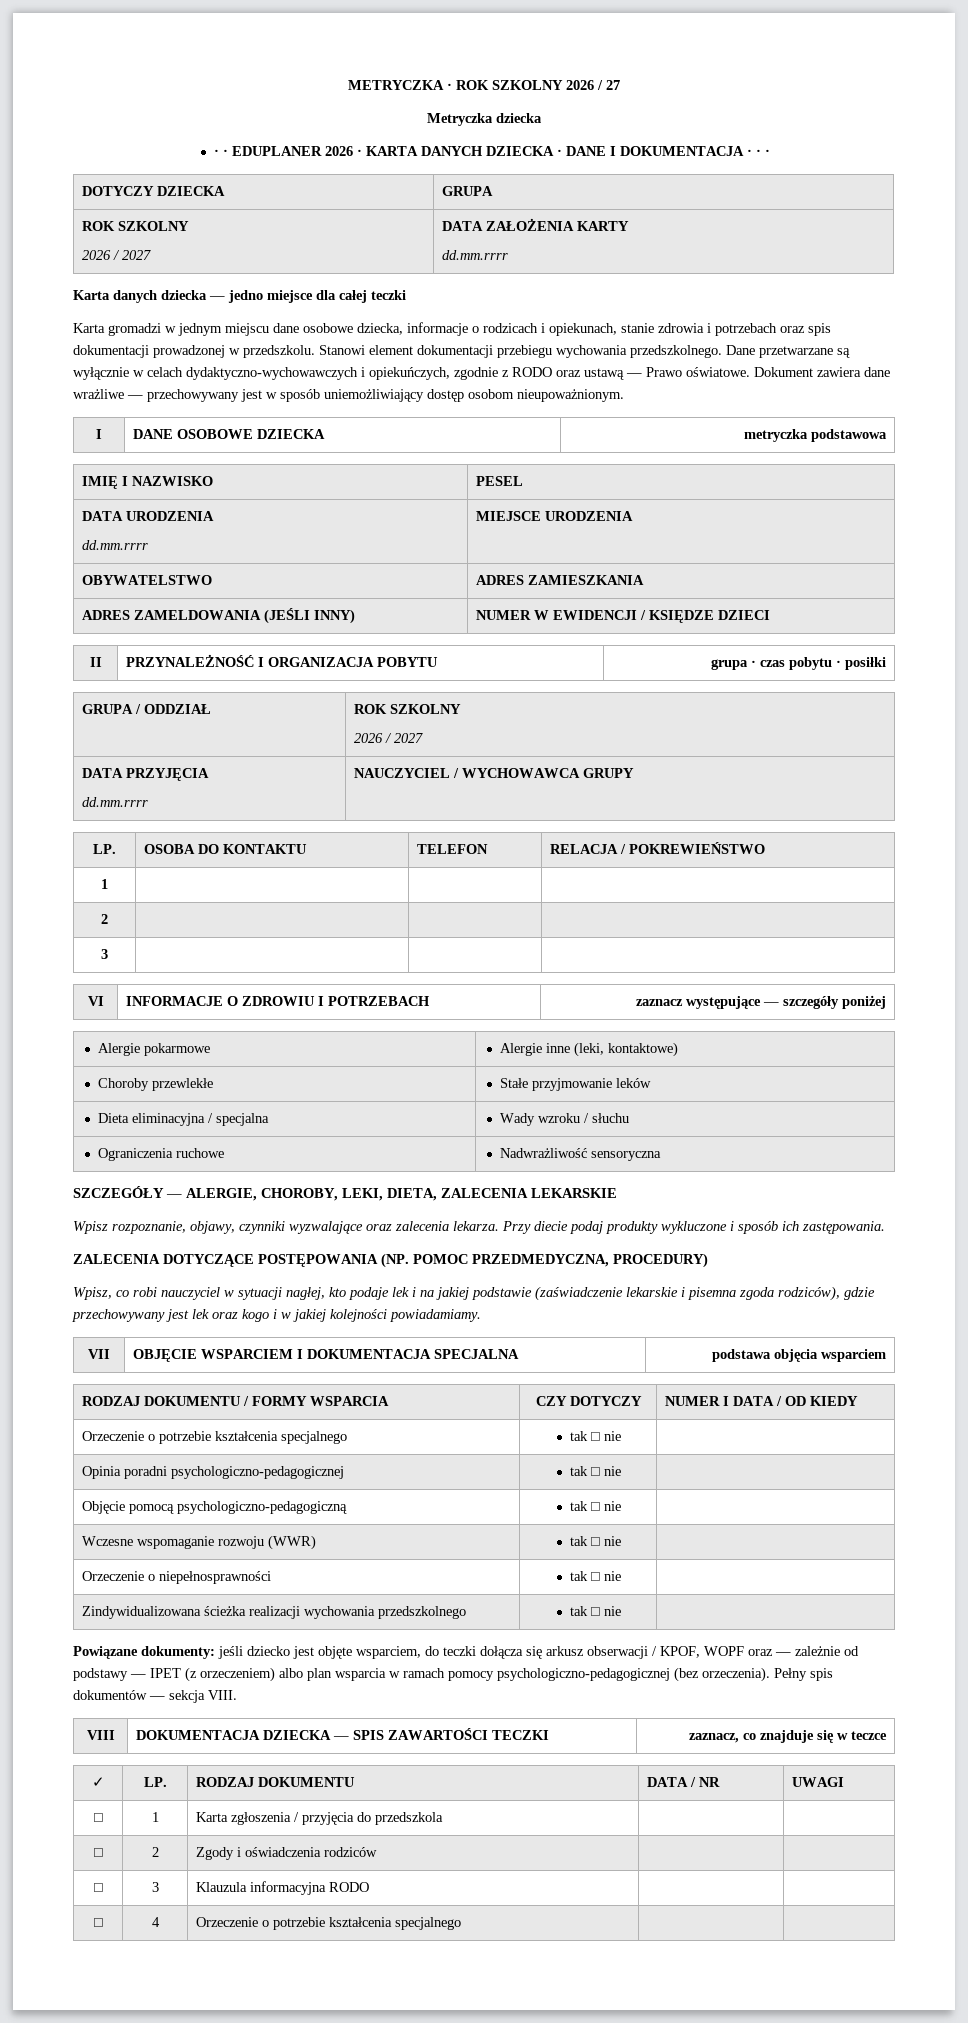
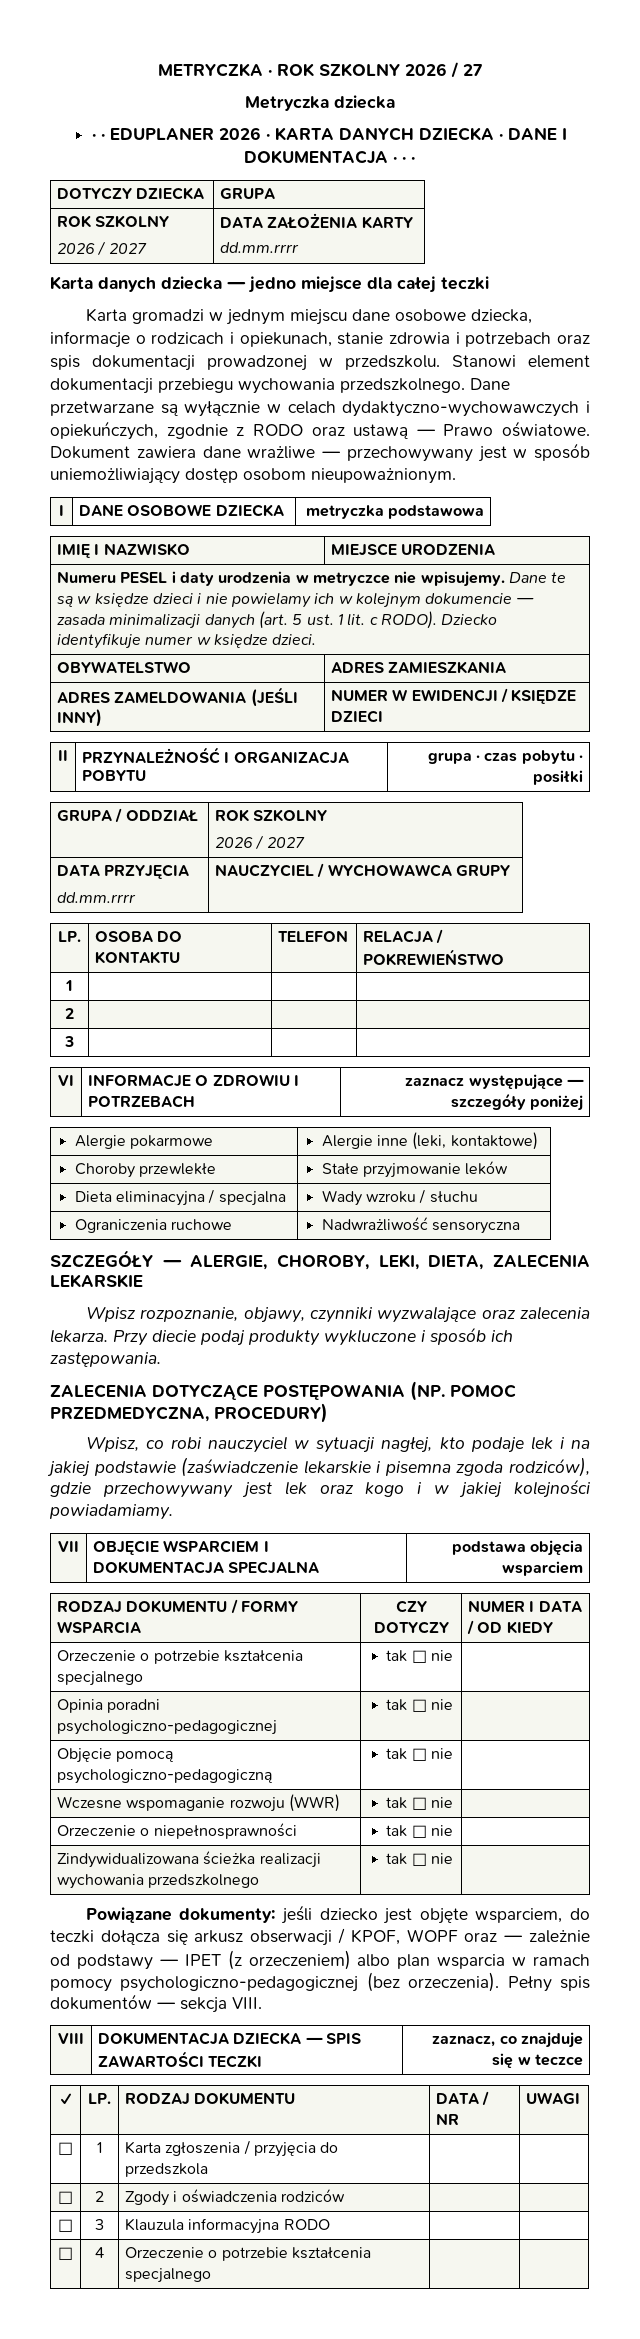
[475,476,523,486] [81,511,214,521] [81,540,148,550] [475,511,633,521] PESEL // DATA URODZENIA // dd.mm.rrrr | MIEJSCE URODZENIA -> [331,543,496,556] [57,571,567,587] [57,592,534,608] [57,611,498,629] [57,633,317,649] MIEJSCE URODZENIA // Numeru PESEL i daty urodzenia w metryczce nie wpisujemy. Dane te są w księdze dzieci i nie powielamy ich w kolejnym dokumencie — zasada minimalizacji danych (art. 5 ust. 1 lit. c RODO). Dziecko identyfikuje numer w księdze dzieci.

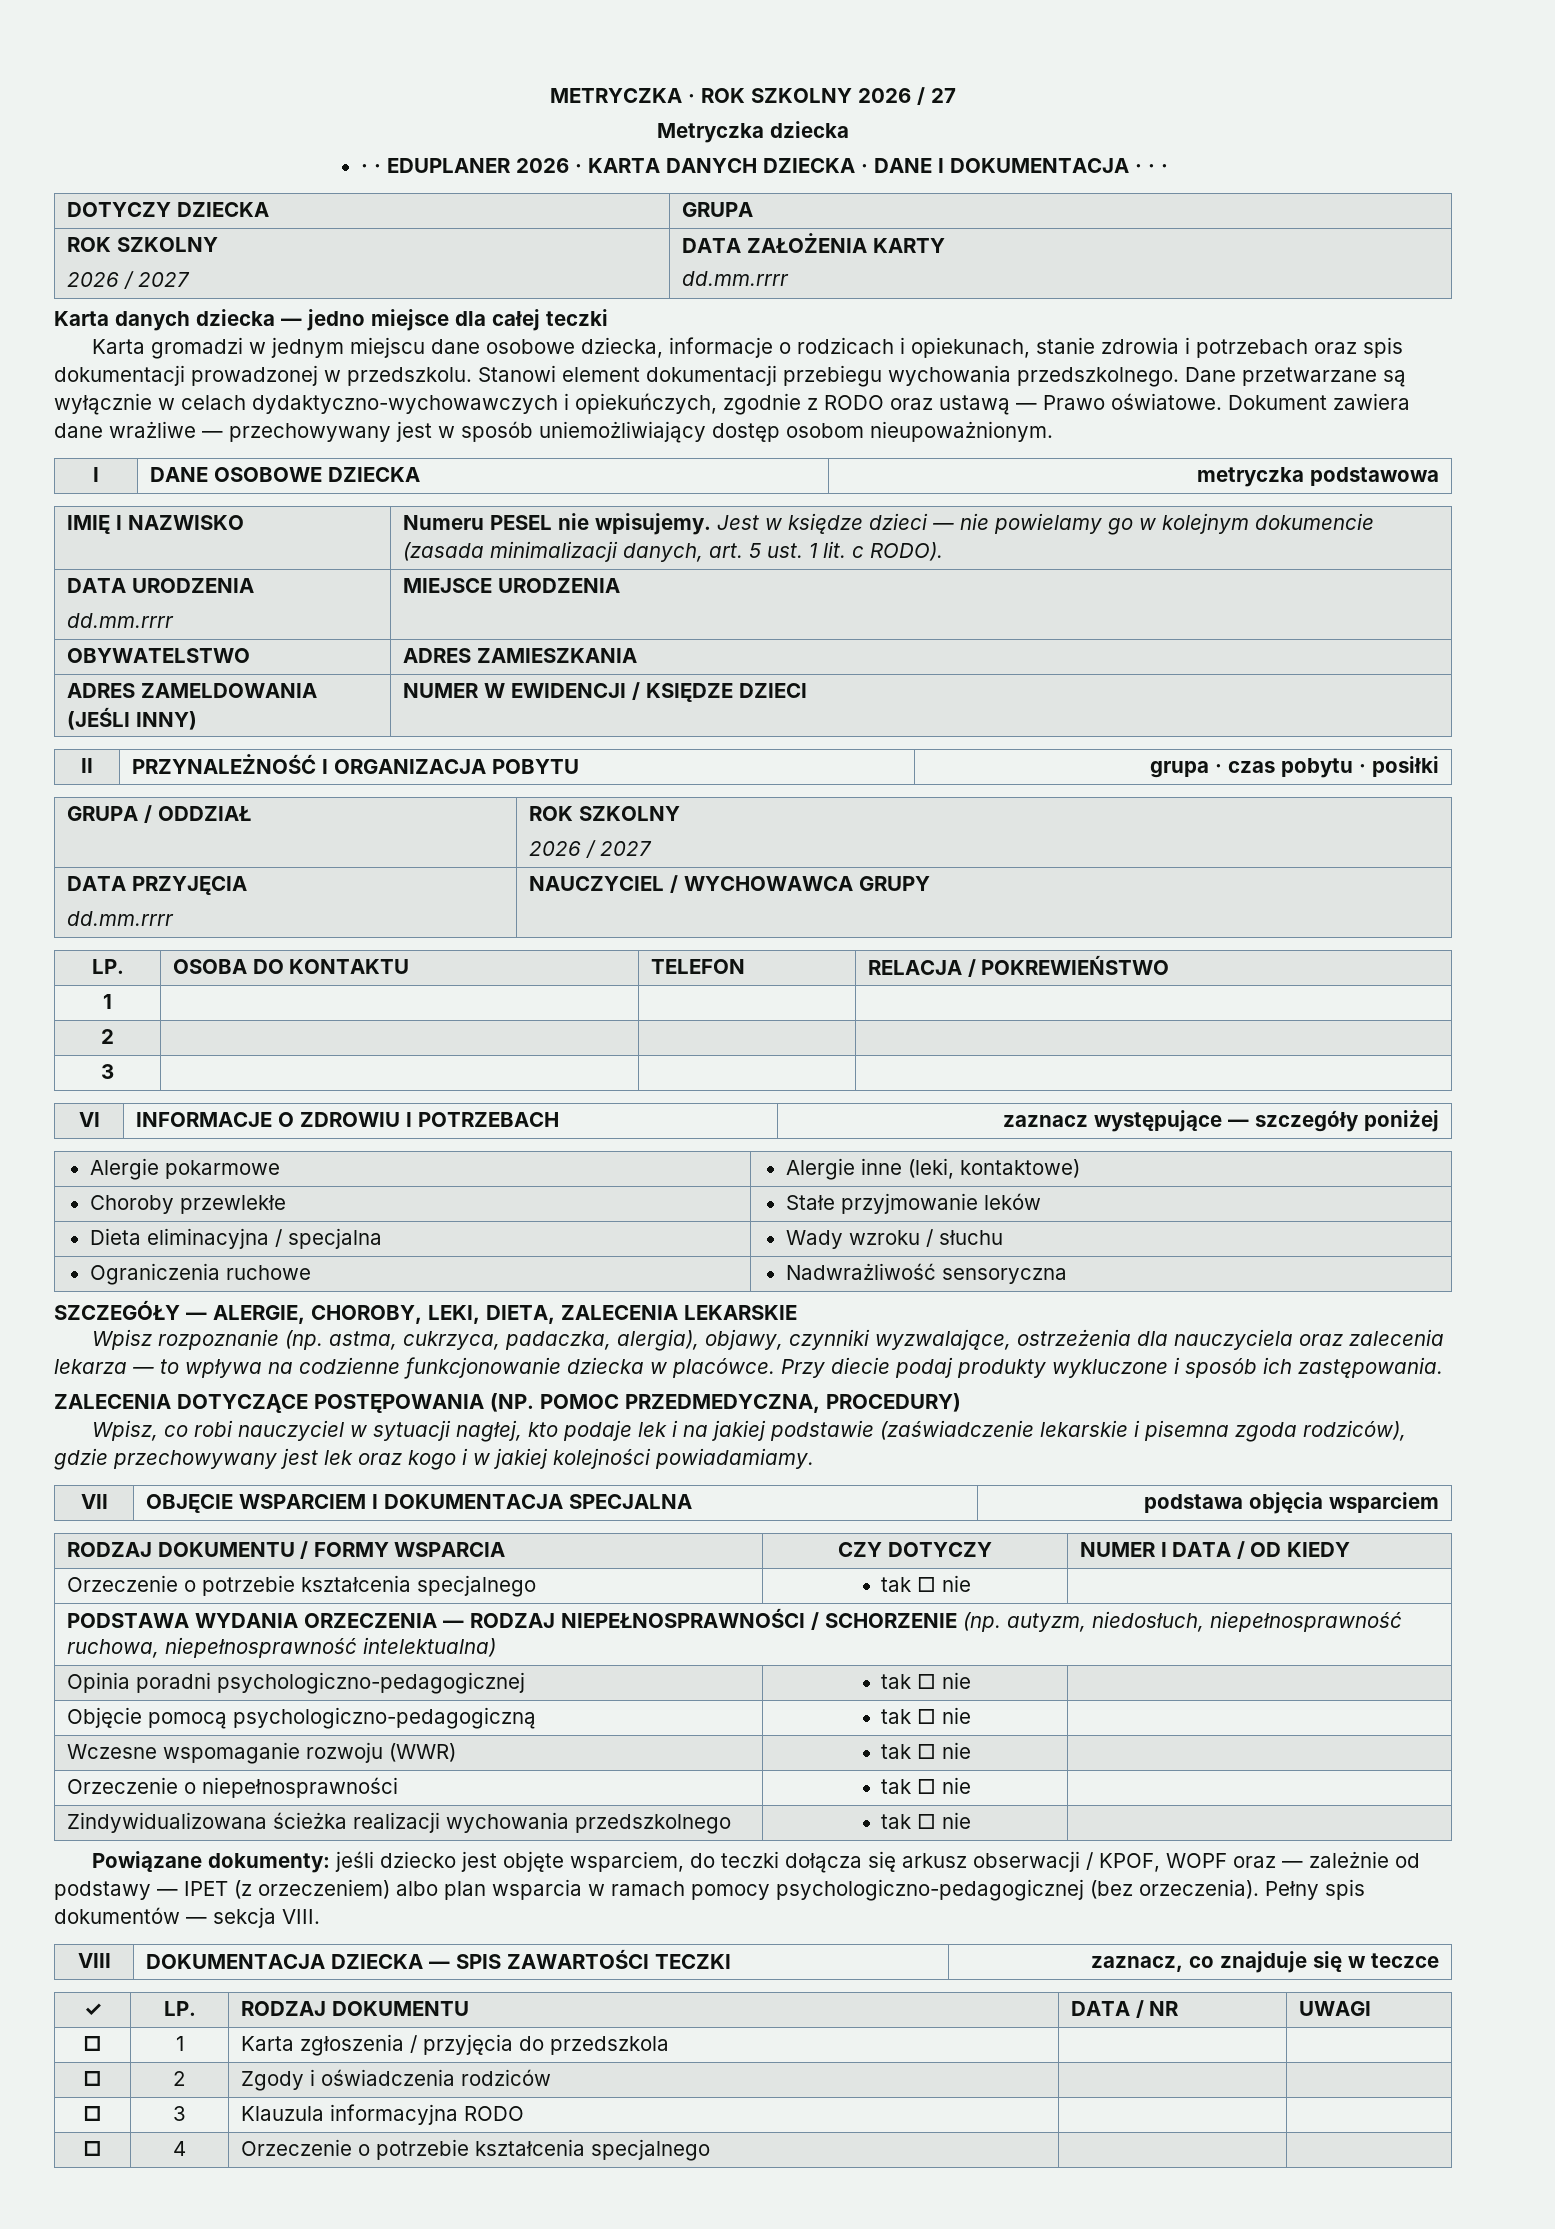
[331,543,496,556] [57,571,567,587] [57,596,74,607] MIEJSCE URODZENIA // Numeru PESEL i daty urodzenia w metryczce nie wpisujemy. Dane te są -> [403,513,760,535] Numeru PESEL nie wpisujemy. Jest
[197,593,202,604] i -> [933,523,955,530] —
[314,593,335,604] ich -> [1108,518,1134,535] go
[516,598,534,604] [57,611,289,629] — zasada minimalizacji danych (art. -> [403,541,744,562] (zasada minimalizacji danych, art.
[441,614,498,625] [57,633,317,649] Dziecko identyfikuje numer w księdze dzieci. -> [67,578,255,593] [67,613,175,628] [403,578,621,593] // DATA URODZENIA // dd.mm.rrrr | MIEJSCE URODZENIA
[140,1306,591,1323] [50,1329,108,1343] rozpoznanie, objawy, czynniki wyzwalające oraz zalecenia lekarza. -> [158,1329,1445,1351] [54,1357,775,1379] rozpoznanie (np. astma, cukrzyca, padaczka, alergia), objawy, czynniki wyzwalające, ostrzeżenia dla nauczyciela oraz zalecenia lekarza — to wpływa na codzienne funkcjonowanie dziecka w placówce.
(454, 1655) none -> [67,1608,1403,1632] [67,1637,497,1658] // PODSTAWA WYDANIA ORZECZENIA — RODZAJ NIEPEŁNOSPRAWNOŚCI / SCHORZENIE (np. autyzm, niedosłuch, niepełnosprawność ruchowa, niepełnosprawność intelektualna)

